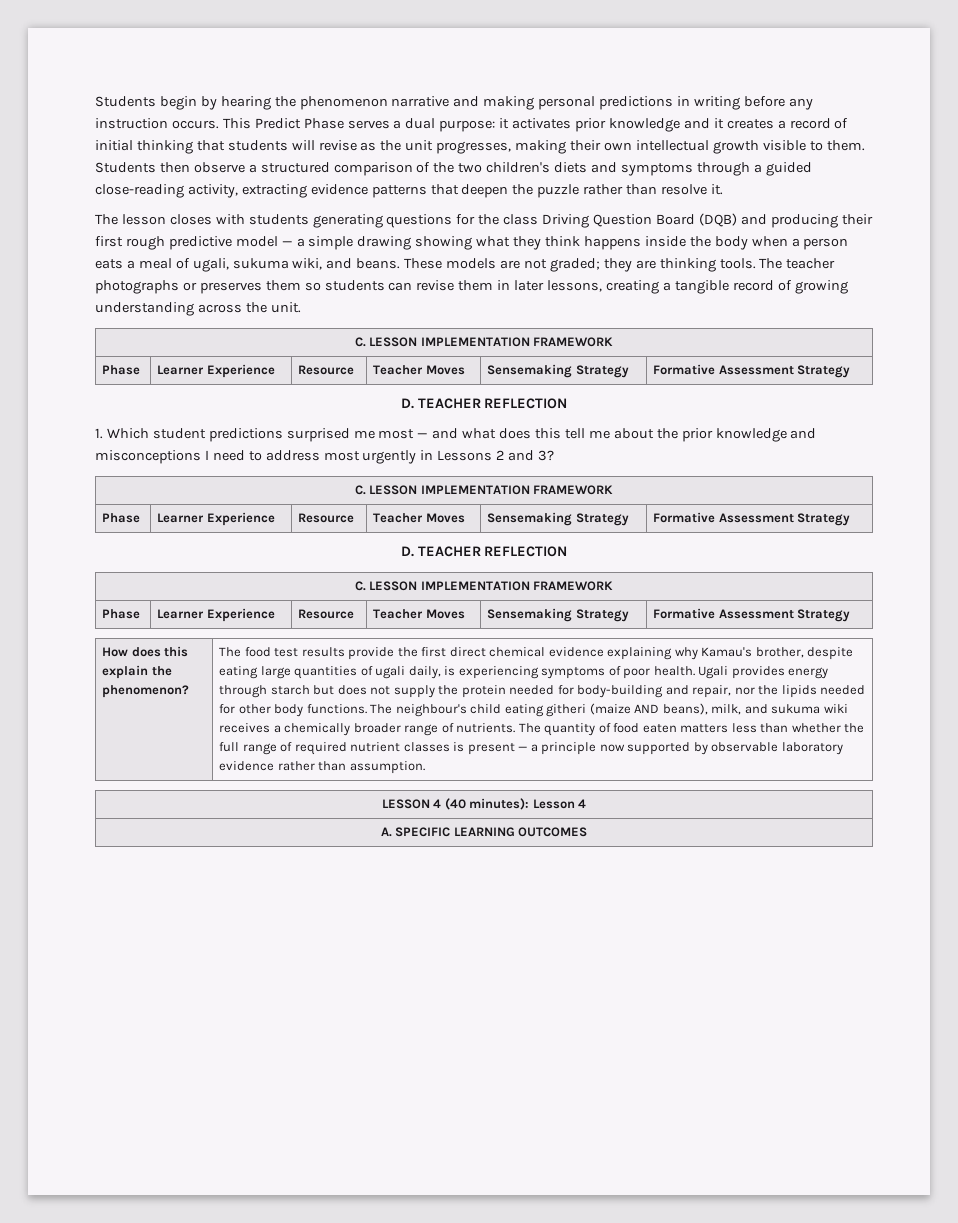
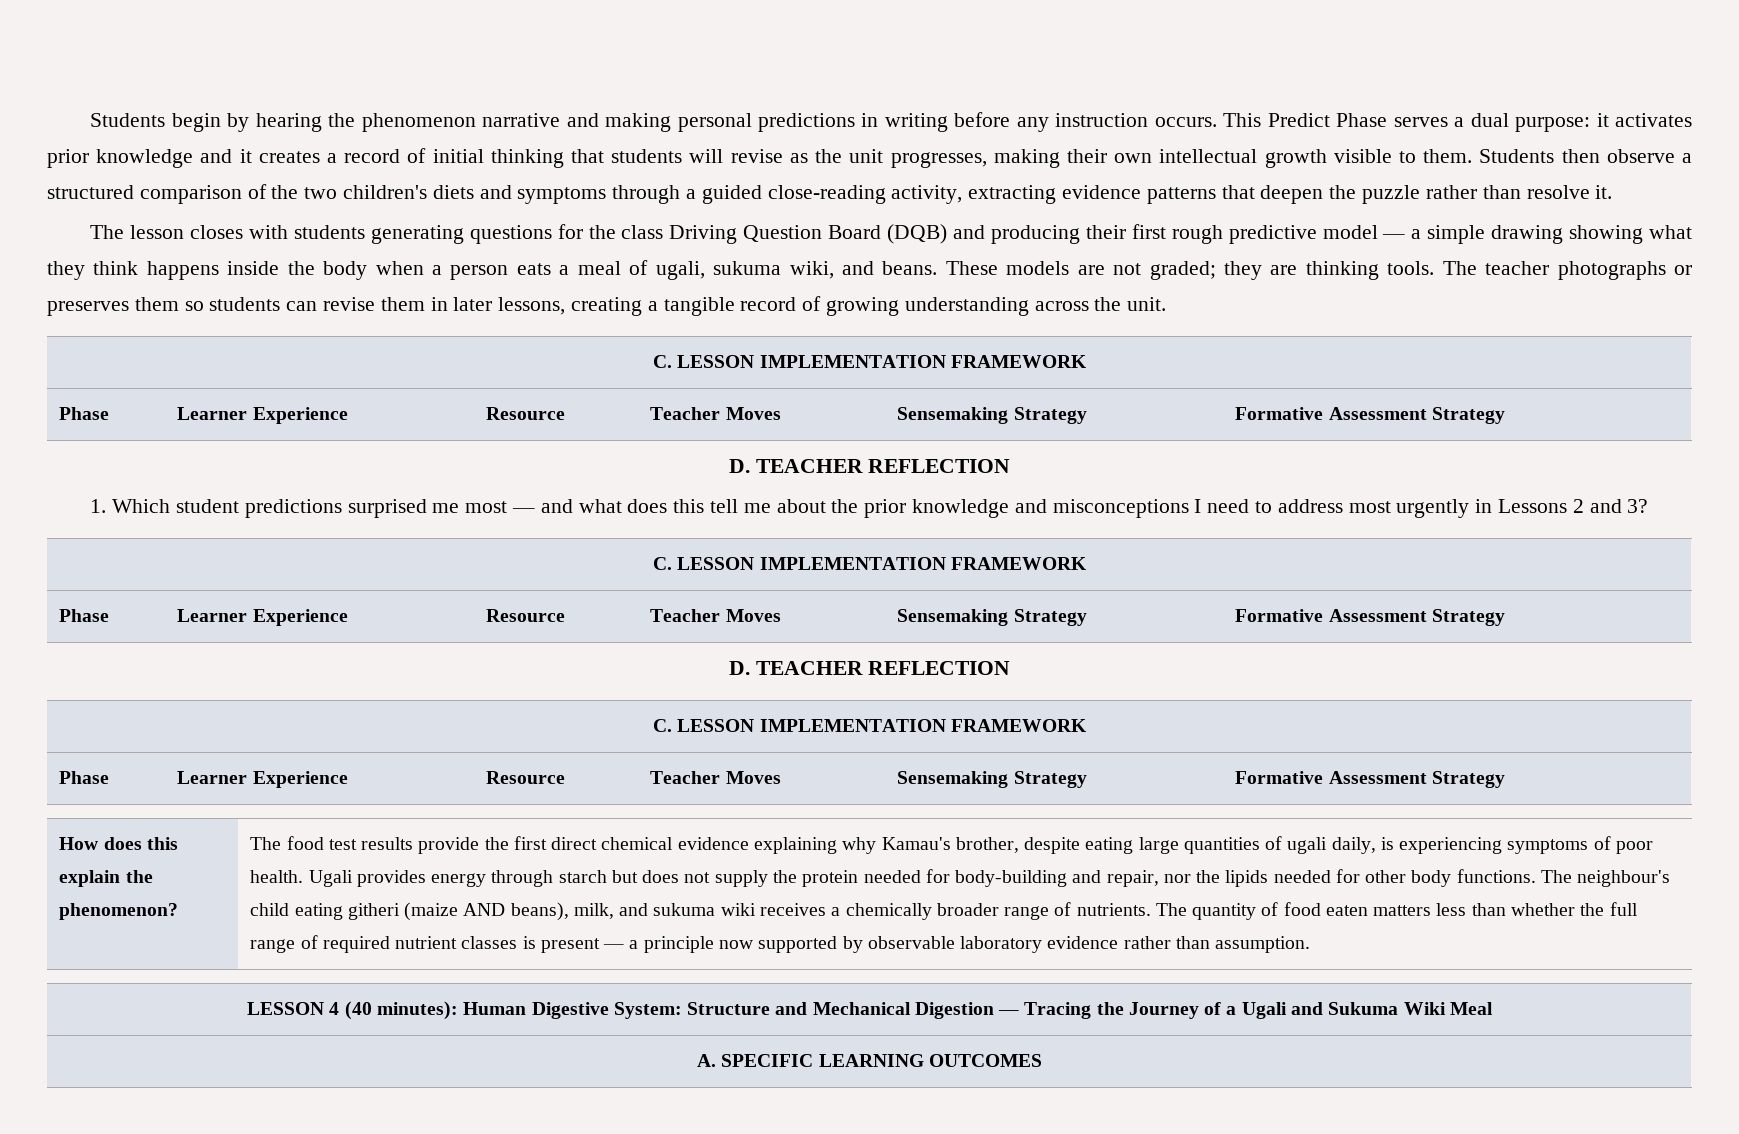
[532,799,587,809] Lesson 4 -> [463,1002,1493,1019] Human Digestive System: Structure and Mechanical Digestion — Tracing the Journey of a Ugali and Sukuma Wiki Meal

